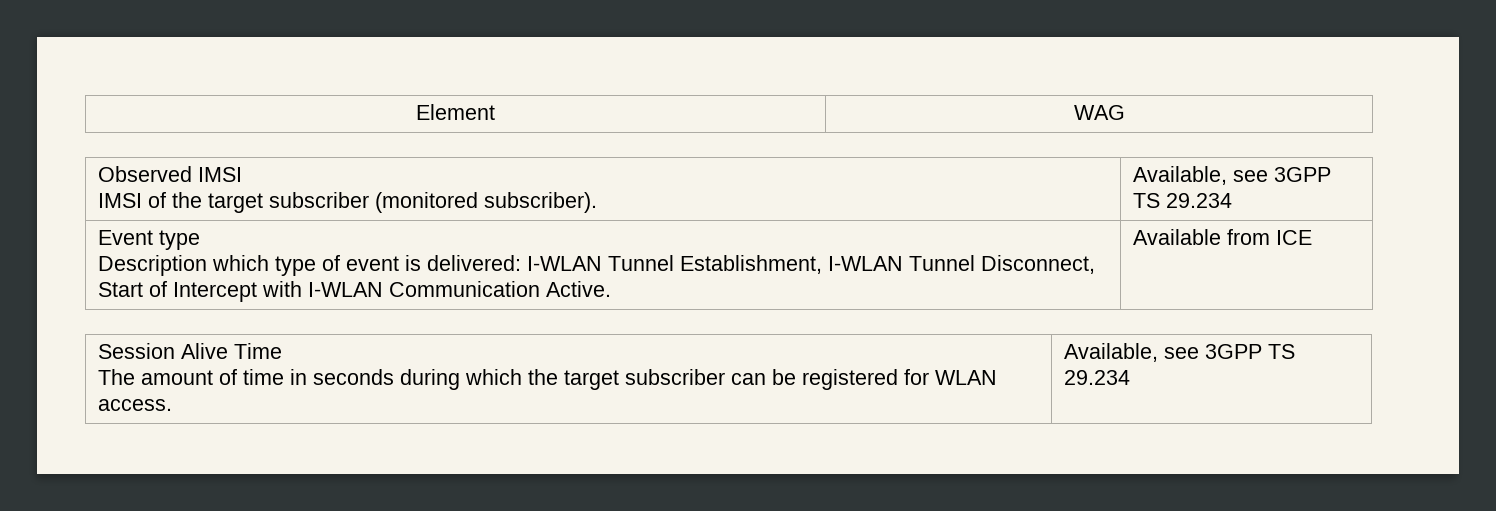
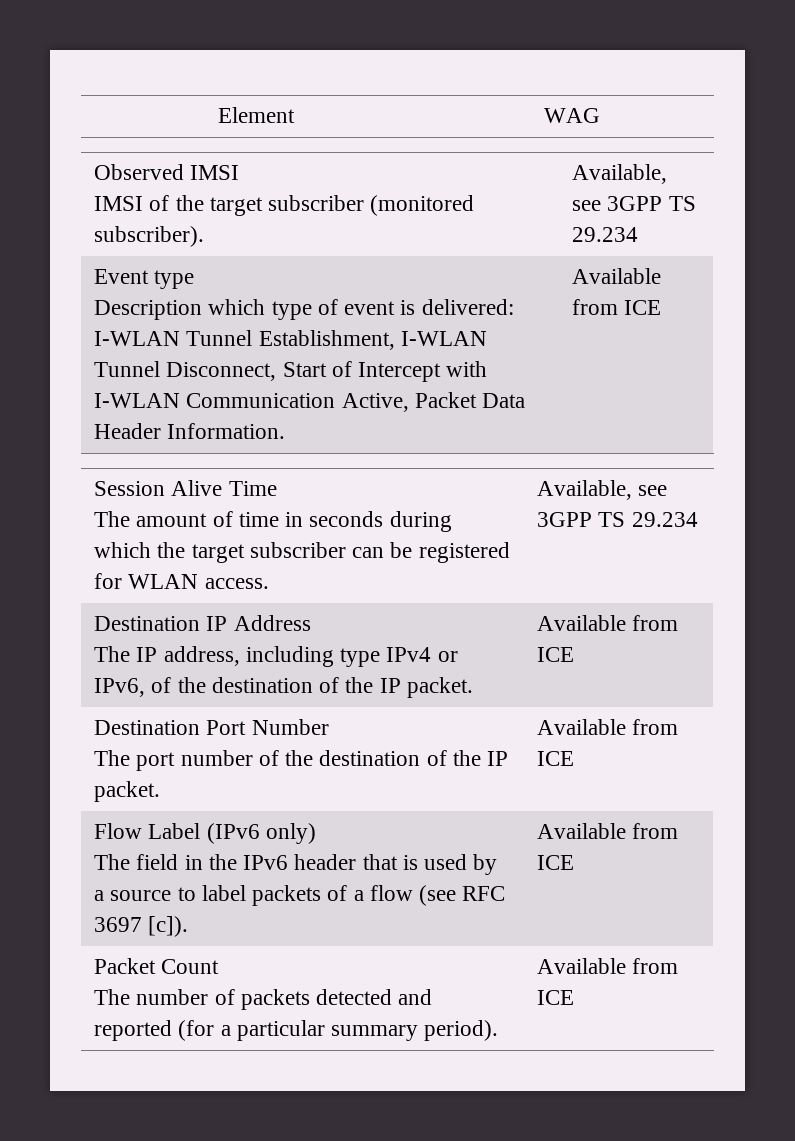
[546,281,612,297] Active. -> [341,392,526,412] [94,423,286,439] Active, Packet Data Header Information.
(1131, 377) none -> [94,615,311,631] [94,646,458,667] [94,677,473,698] [537,615,679,631] [537,647,575,662] [94,719,329,735] [94,750,508,771] [94,781,161,802] [537,719,679,735] [537,751,575,766] [94,823,316,844] [94,854,498,875] [94,885,506,906] [94,916,189,937] [537,823,679,839] [537,855,575,870] [94,958,220,974] [94,989,433,1010] [94,1020,499,1041] [537,958,679,974] [537,990,575,1005] // Destination IP Address // The IP address, including type IPv4 or IPv6, of the destination of the IP packet. | Available from ICE // Destination Port Number // The port number of the destination of the IP packet. | Available from ICE // Flow Label (IPv6 only) // The field in the IPv6 header that is used by a source to label packets of a flow (see RFC 3697 [c]). | Available from ICE // Packet Count // The number of packets detected and reported (for a particular summary period). | Available from ICE

